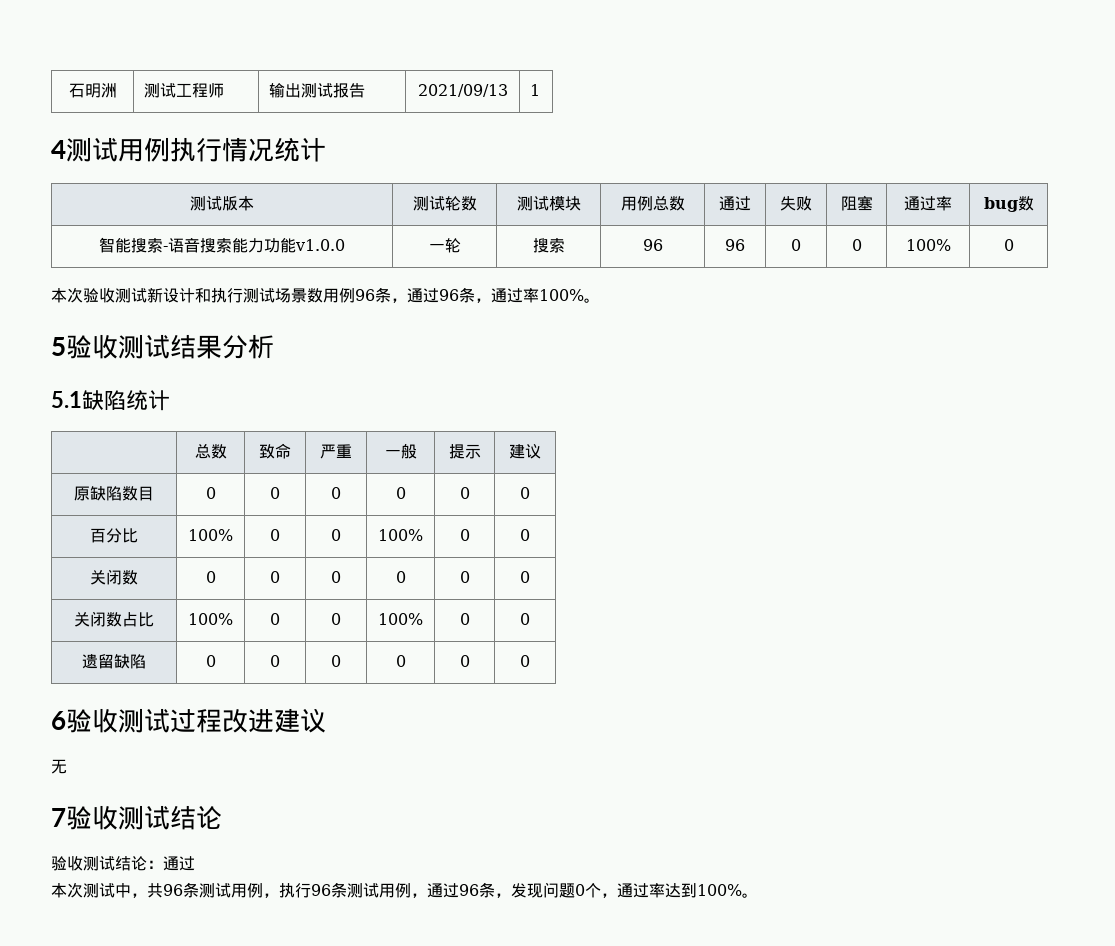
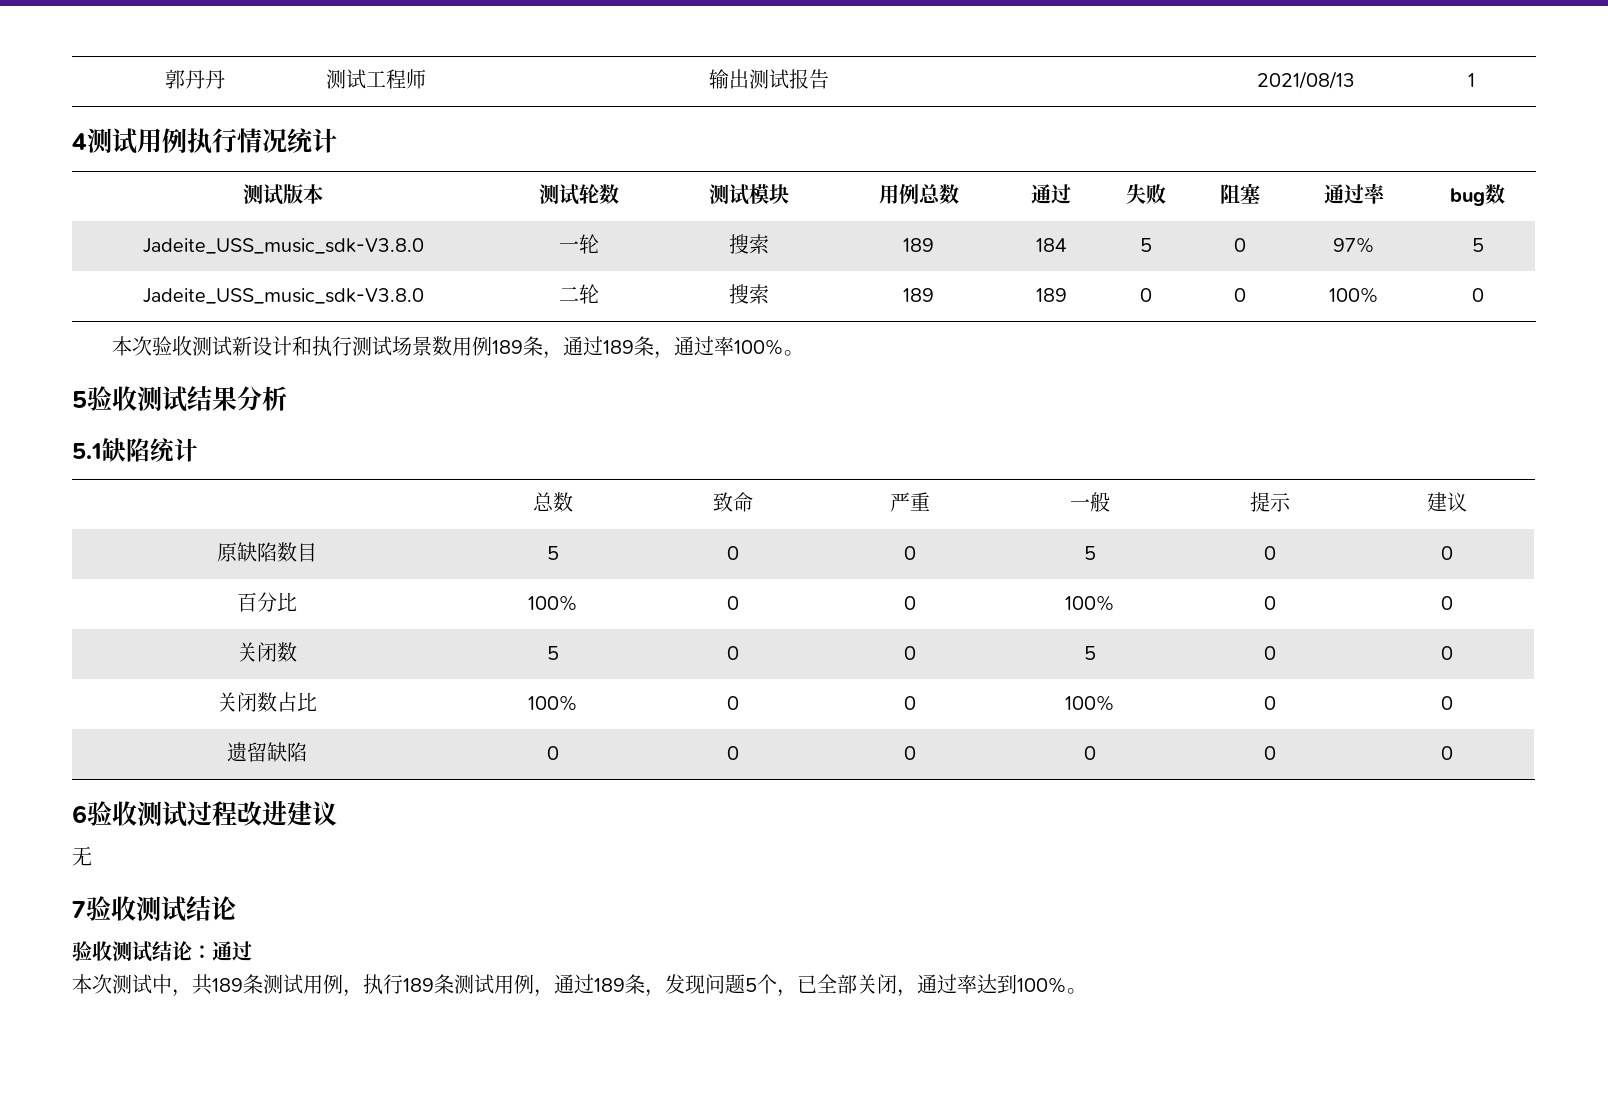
[68,83,117,98] 石明洲 -> [164,69,225,89] 郭丹丹
[417,84,508,97] 2021/09/13 -> [1256,71,1355,89] 2021/08/13
[99,237,345,253] [428,238,461,253] [532,238,565,253] [642,239,663,251] [725,239,745,251] 智能搜索-语音搜索能力功能v1.0.0 | 一轮 | 搜索 | 96 | 96 -> [142,238,424,254] [558,234,599,254] [728,234,769,254] [903,238,934,252] [1035,238,1067,252] [1139,238,1152,252] [1234,238,1246,252] [1332,237,1375,253] [1471,238,1484,252] [142,288,424,304] [558,284,599,304] [728,284,769,304] [903,288,934,302] [1035,288,1067,302] Jadeite_USS_music_sdk-V3.8.0 | 一轮 | 搜索 | 189 | 184 | 5 | 0 | 97% | 5 // Jadeite_USS_music_sdk-V3.8.0 | 二轮 | 搜索 | 189 | 189
[355,287,459,303] 96条，通过96 -> [491,336,634,359] 189条，通过189
[205,487,216,499] [270,487,280,499] [331,487,341,499] [395,487,406,499] 0 | 0 | 0 | 0 -> [546,546,559,560] [727,546,739,560] [903,546,916,560] [1083,546,1096,560] 5 | 0 | 0 | 5
[205,571,216,583] [270,571,280,583] [331,571,341,583] [395,571,406,583] 0 | 0 | 0 | 0 -> [546,646,559,660] [727,646,739,660] [903,646,916,660] [1083,646,1096,660] 5 | 0 | 0 | 5
[163,884,183,896] 96 -> [212,978,243,992] 189
[311,884,331,896] 96 -> [403,978,434,992] 189
[459,884,479,896] 96 -> [594,978,625,992] 189
[575,883,601,898] 0个 -> [745,974,897,997] 5个，已全部关闭

